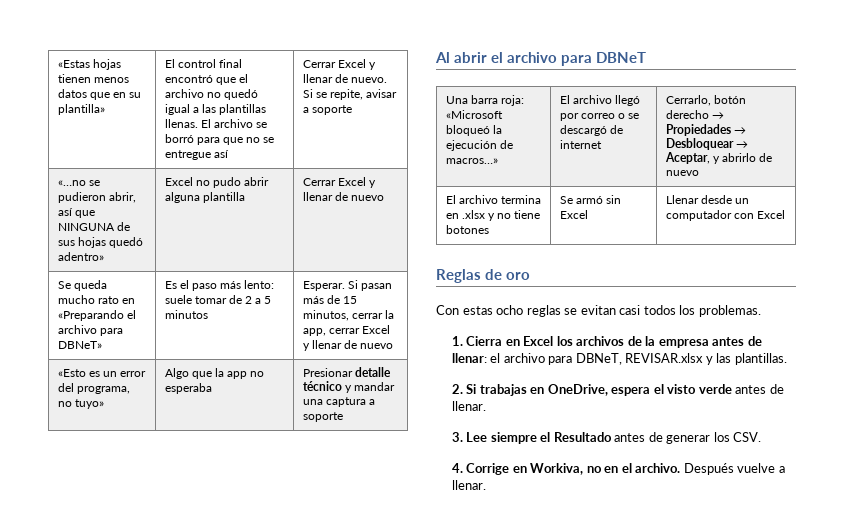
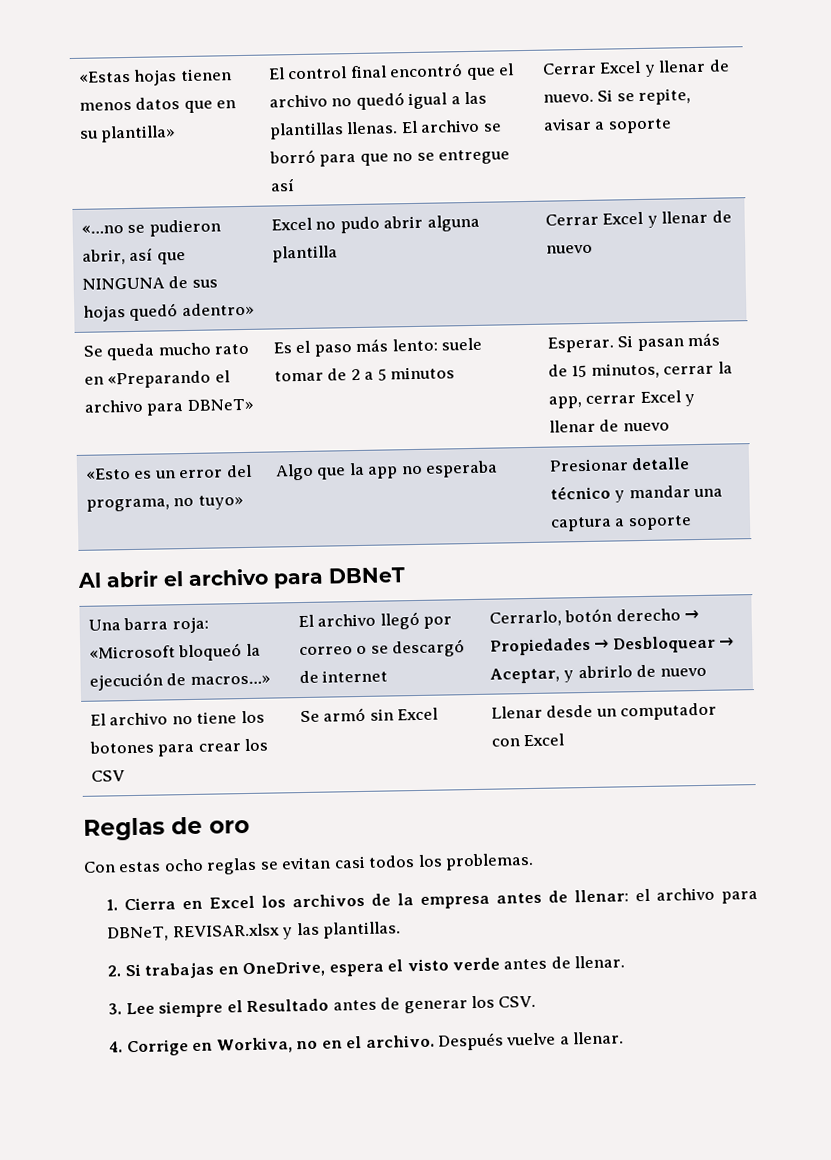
[500,195,541,204] [445,210,495,221] termina en .xlsx y -> (169, 719) none
(540, 214) none -> [240,710,265,724] los
(489, 229) none -> [157,738,269,757] [90,770,125,782] para crear los CSV

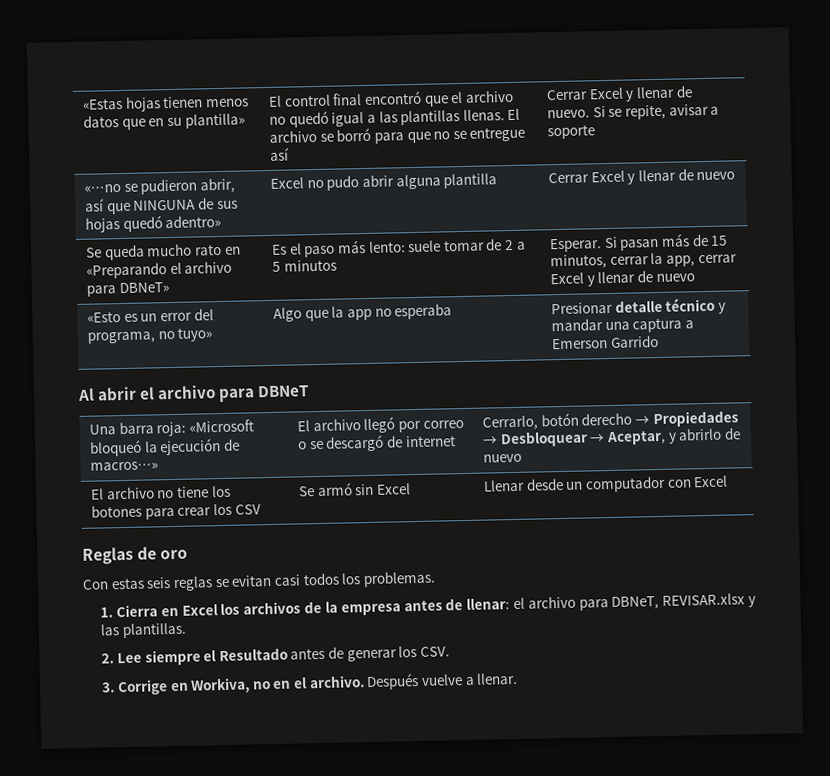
[627,515,692,531] soporte -> [551,334,659,350] Emerson Garrido
[163,858,204,872] ocho -> [146,577,172,589] seis
[124,955,626,979] [108,1003,123,1015] Si trabajas en OneDrive, espera el visto verde antes de llenar. // 3. -> (115, 658) none
[109,1041,124,1053] 4. -> [101,682,116,693] 3.

